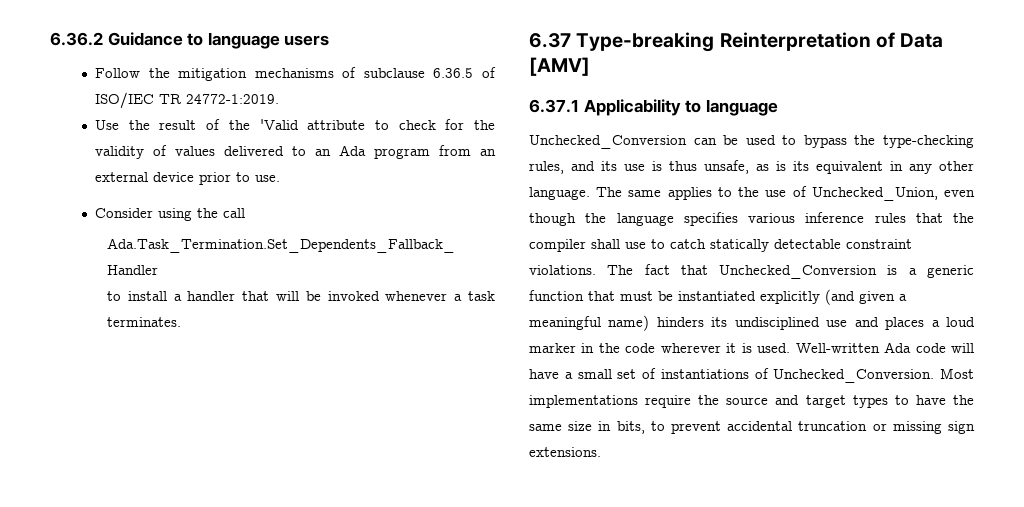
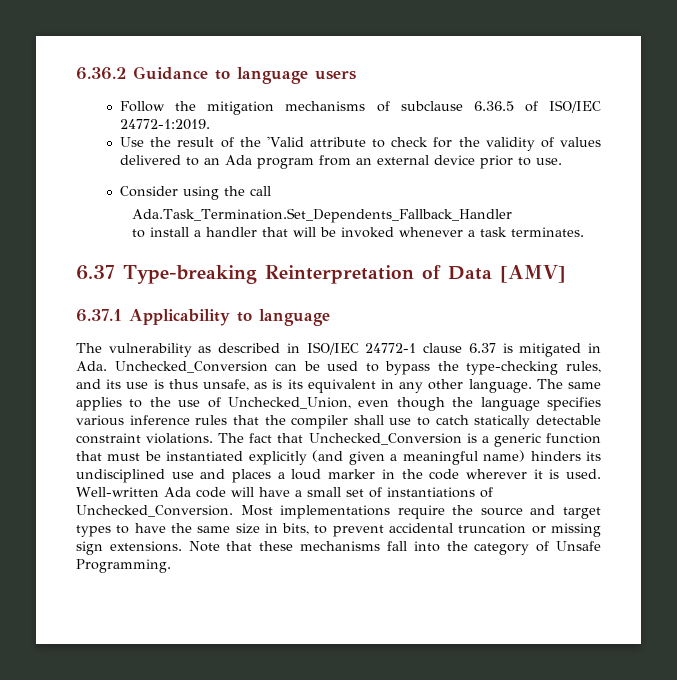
[159,94,182,104] TR -> (601, 106) none
(778, 107) none -> [76,342,602,357] [76,361,107,371] The vulnerability as described in ISO/IEC 24772-1 clause 6.37 is mitigated in Ada.
(601, 452) none -> [188,541,601,555] [76,559,171,573] Note that these mechanisms fall into the category of Unsafe Programming.

